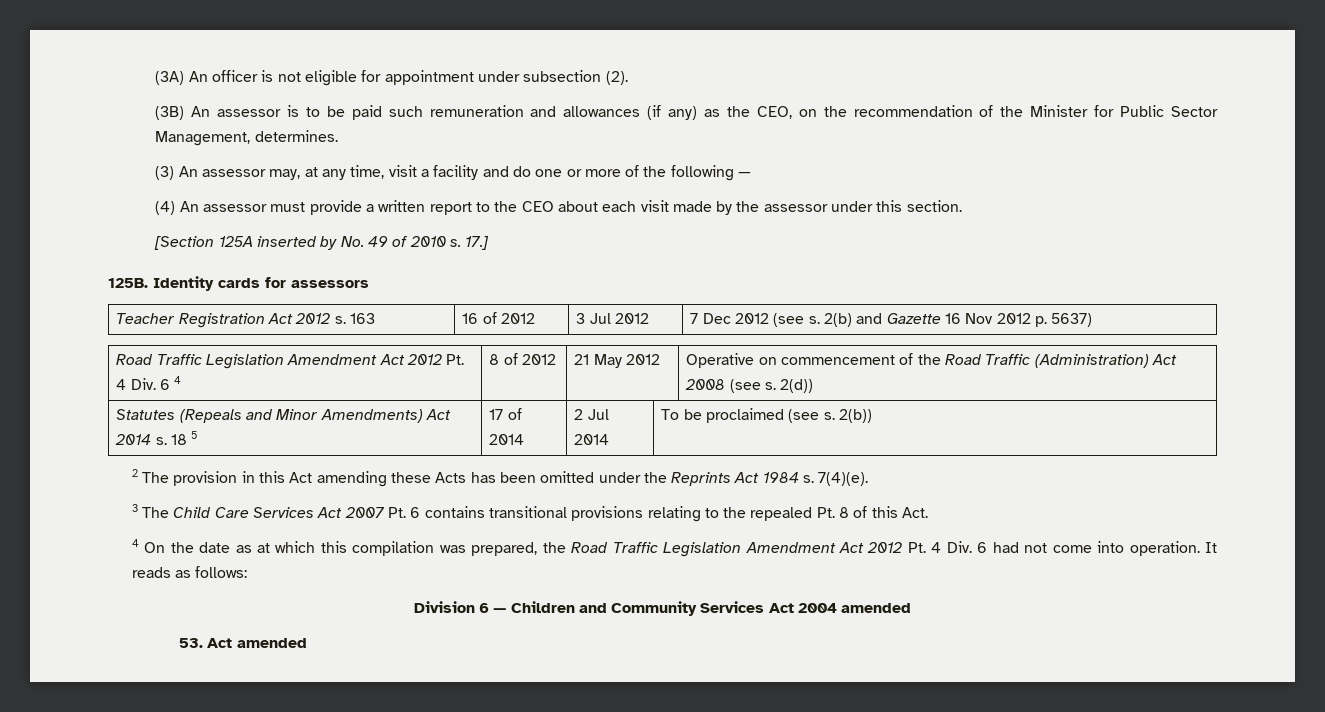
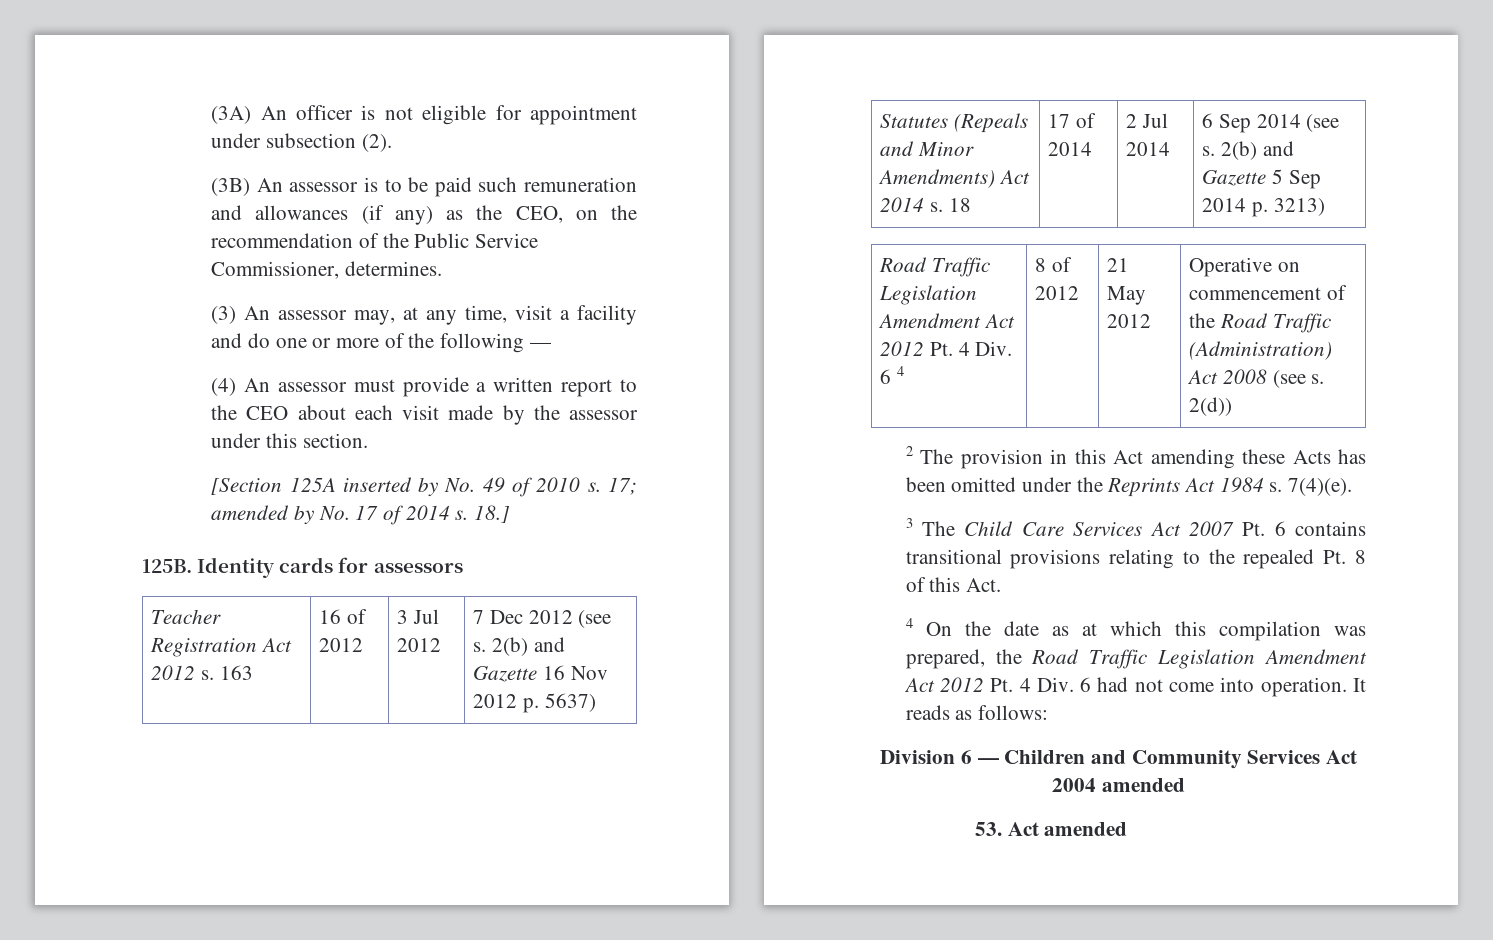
[1030,105,1218,117] [155,131,251,146] Minister for Public Sector Management, -> [414,233,538,248] [211,261,340,279] Public Service Commissioner,
[465,236,490,250] 17.] -> [607,477,637,495] [211,505,510,525] 17; amended by No. 17 of 2014 s. 18.]
(1093, 320) none -> [880,113,1028,133] [880,141,974,156] [878,169,1030,188] [880,197,971,212] [1048,113,1096,128] [1048,142,1093,156] [1126,113,1168,128] [1126,142,1171,156] [1202,113,1340,133] [1202,141,1294,160] [1202,169,1321,189] [1202,198,1325,217] // Statutes (Repeals and Minor Amendments) Act 2014 s. 18 | 17 of 2014 | 2 Jul 2014 | 6 Sep 2014 (see s. 2(b) and Gazette 5 Sep 2014 p. 3213)
[116,409,452,423] [115,431,198,445] [489,408,522,420] [489,434,525,445] [574,409,609,420] [574,434,610,445] [661,408,873,423] // Statutes (Repeals and Minor Amendments) Act 2014 s. 18 5 | 17 of 2014 | 2 Jul 2014 | To be proclaimed (see s. 2(b)) -> (1233, 406) none

